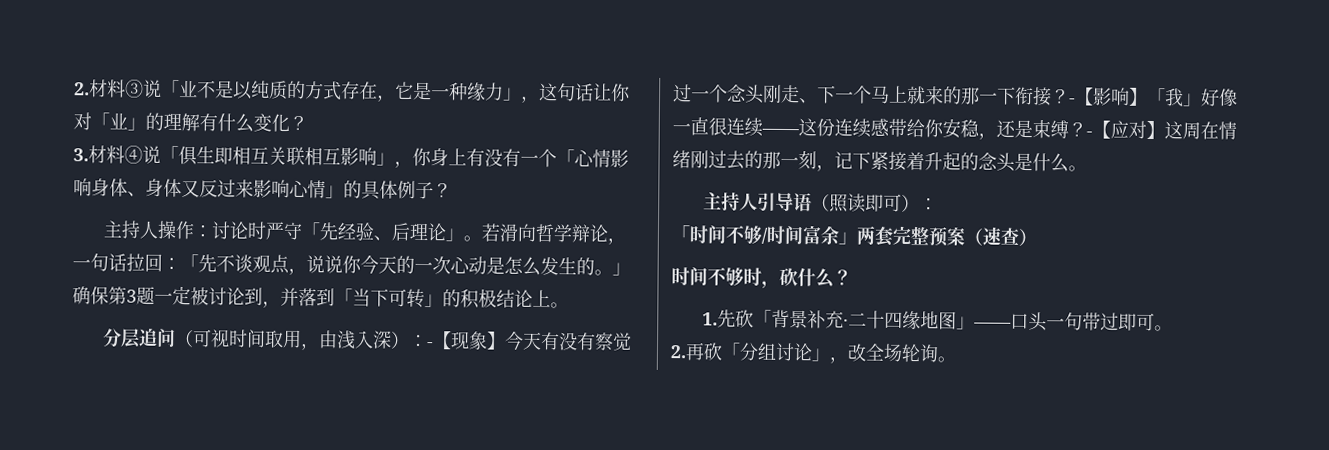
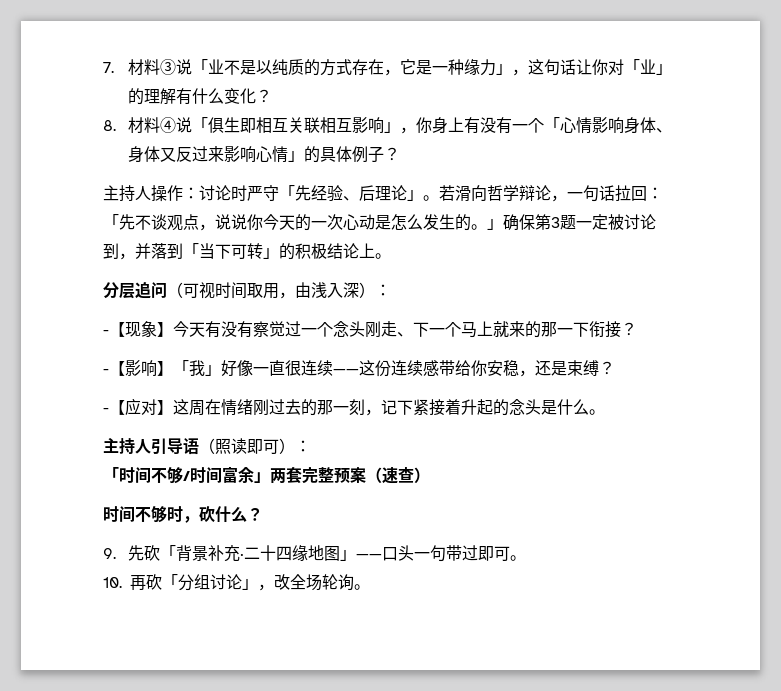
[74,82,90,96] 2. -> [103,62,114,73] 7.
[73,148,89,162] 3. -> [103,120,116,131] 8.
(429, 341) none -> (391, 290) //
(1070, 96) none -> (637, 329) //
(1087, 129) none -> (615, 368) //
[702,312,719,326] 1. -> [103,548,116,559] 9.
[670,345,687,359] 2. -> [103,577,122,588] 10.

